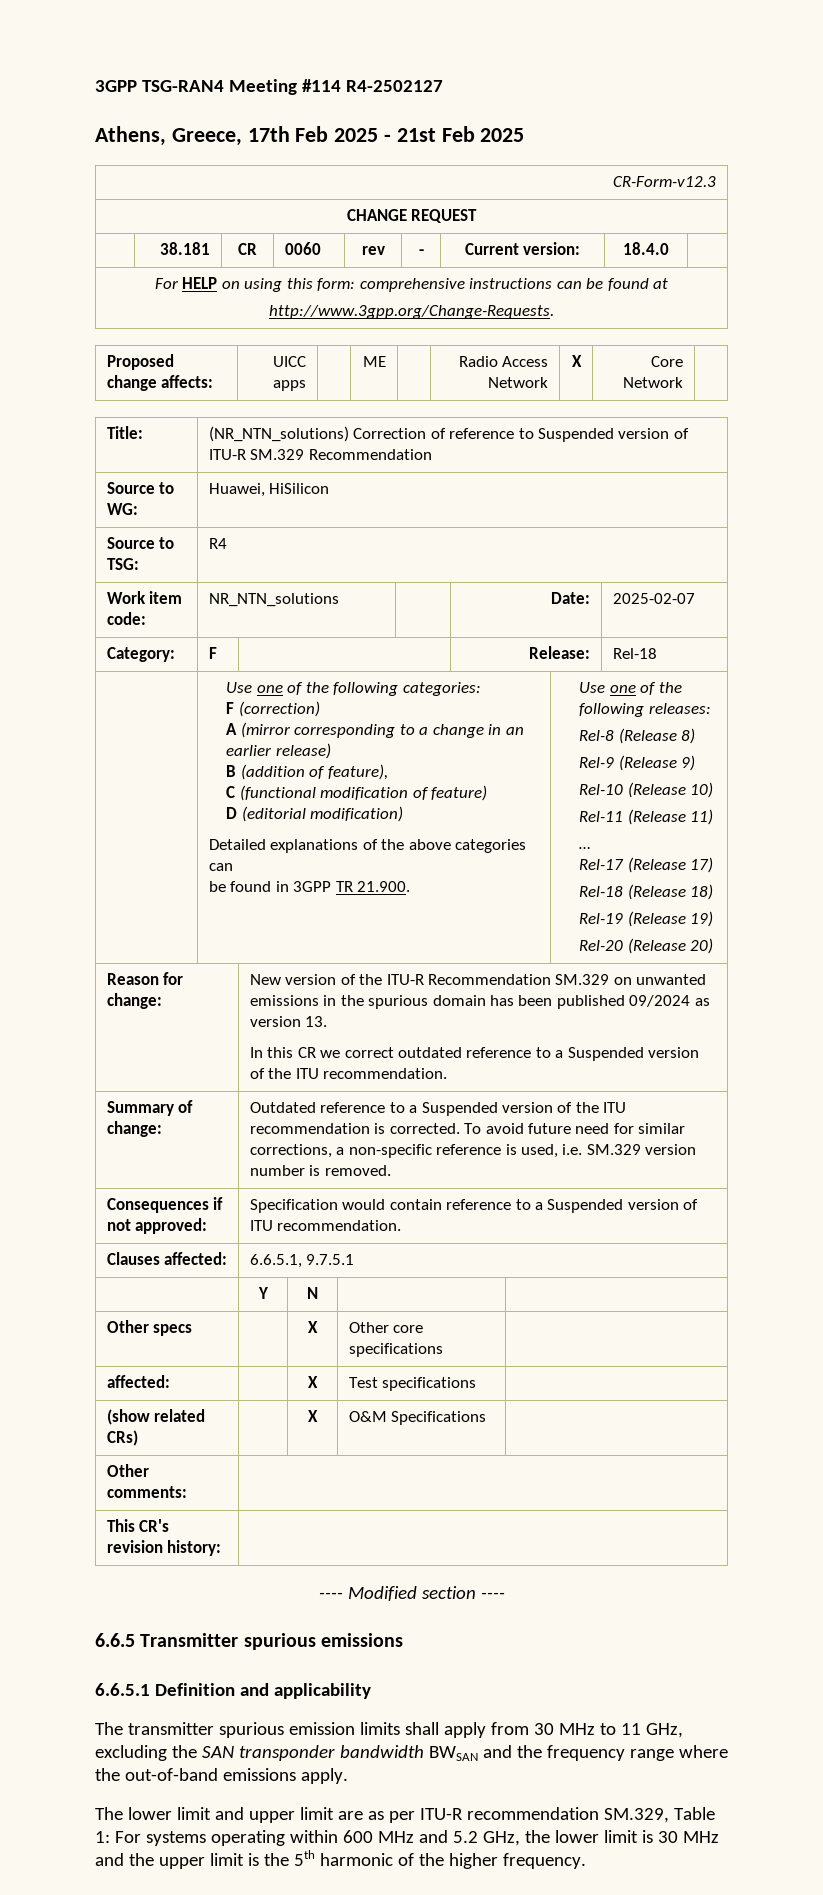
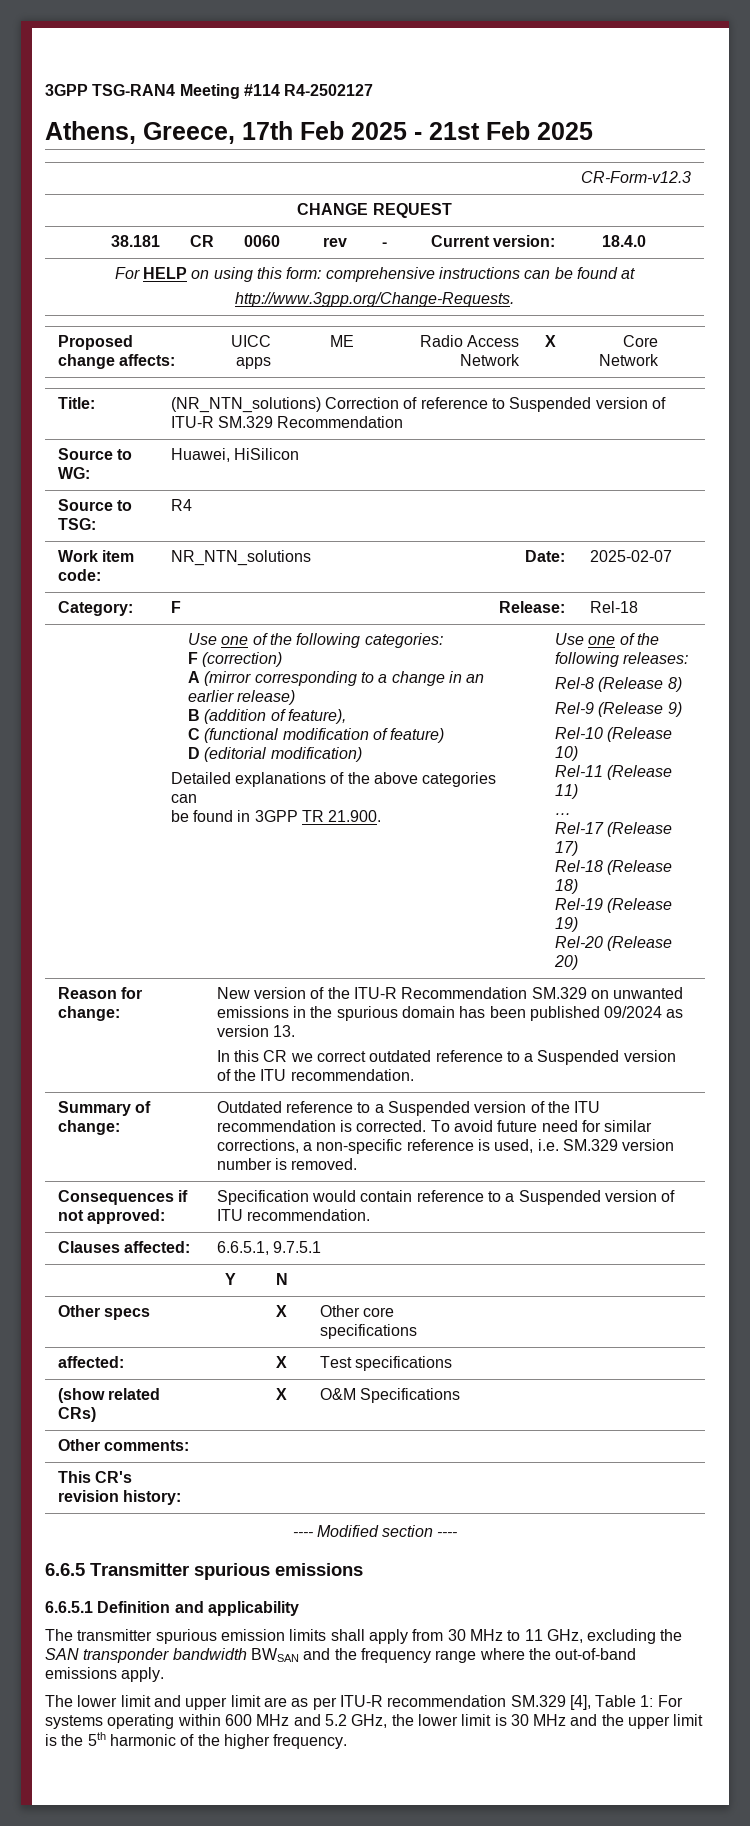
[603,1808,669,1823] SM.329, -> [510,1695,591,1710] SM.329 [4],

